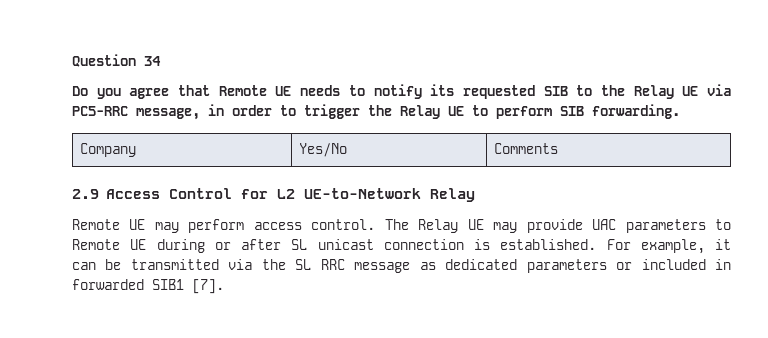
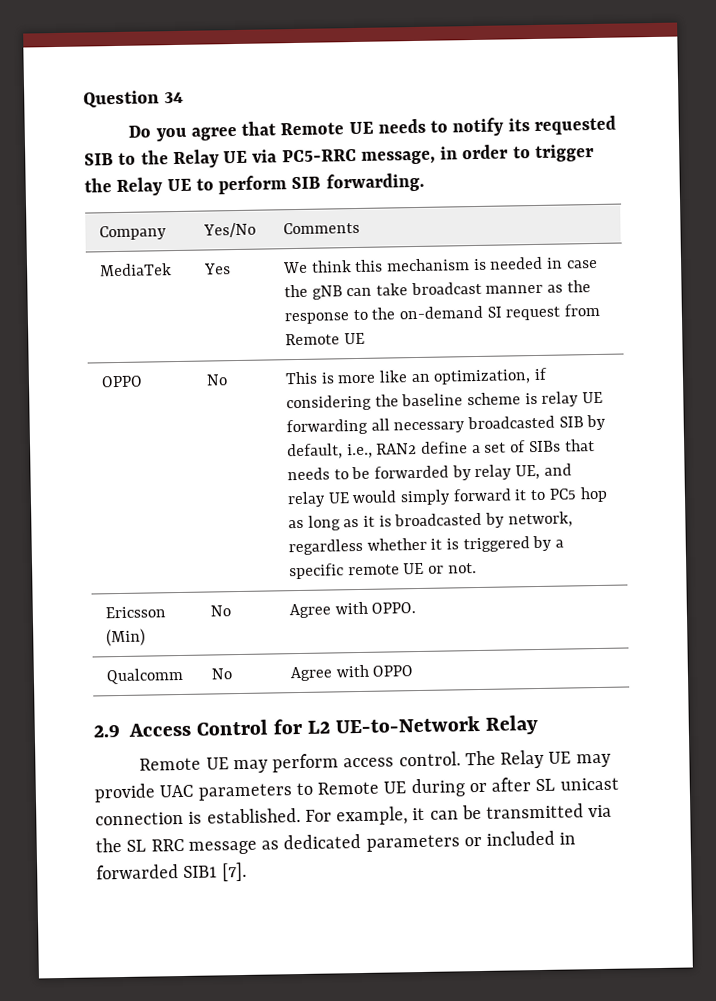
(558, 148) none -> [99,263,172,277] [203,263,231,275] [281,256,598,274] [283,280,591,300] [283,303,601,325] [284,332,365,346] [100,375,143,388] [205,374,228,386] [284,367,549,385] [285,391,604,412] [285,414,607,436] [286,439,595,460] [286,463,572,481] [286,486,608,508] [287,511,573,531] [287,535,565,556] [288,562,477,580] [104,606,166,619] [105,628,146,647] [209,605,231,617] [288,601,417,619] [105,667,184,685] [210,668,232,680] [289,664,414,682] // MediaTek | Yes | We think this mechanism is needed in case the gNB can take broadcast manner as the response to the on-demand SI request from Remote UE // OPPO | No | This is more like an optimization, if considering the baseline scheme is relay UE forwarding all necessary broadcasted SIB by default, i.e., RAN2 define a set of SIBs that needs to be forwarded by relay UE, and relay UE would simply forward it to PC5 hop as long as it is broadcasted by network, regardless whether it is triggered by a specific remote UE or not. // Ericsson (Min) | No | Agree with OPPO. // Qualcomm | No | Agree with OPPO

